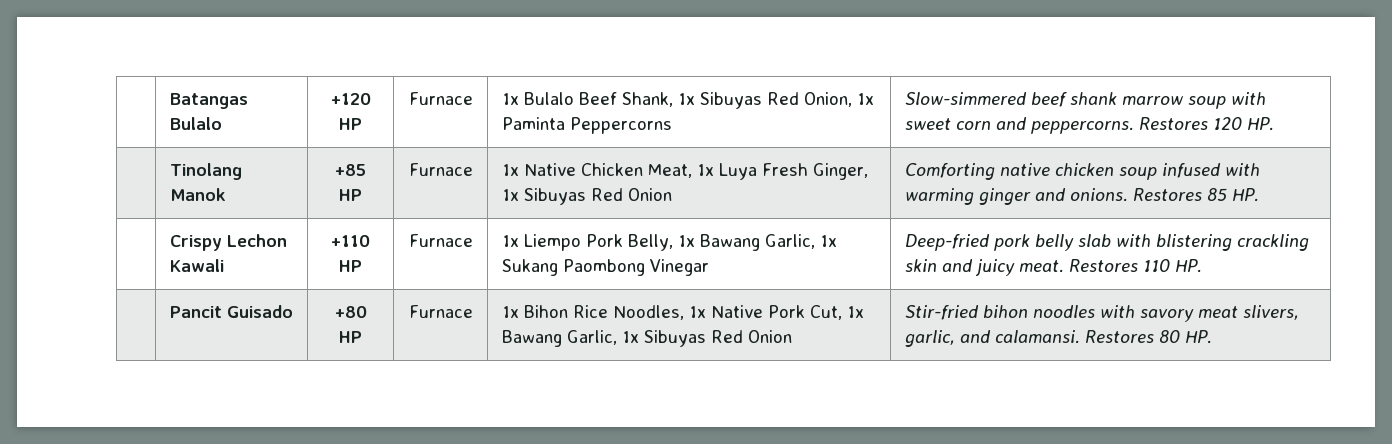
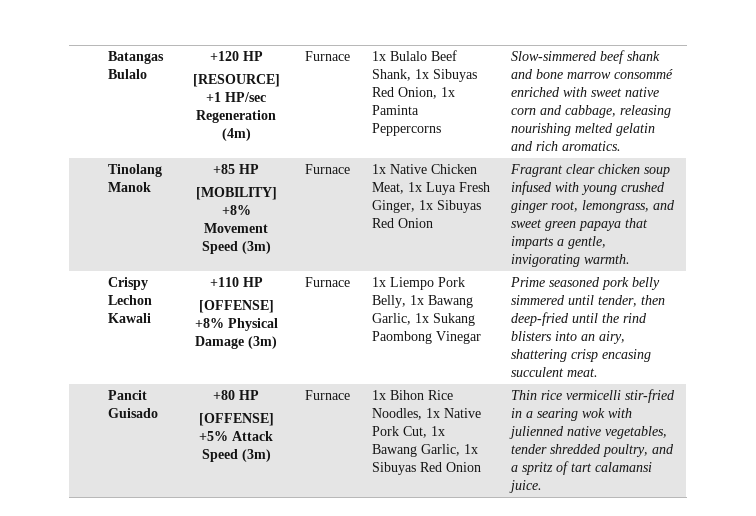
(362, 124) none -> [192,74,280,87] [206,92,266,102] [196,110,276,123] [221,128,251,141] // [RESOURCE] +1 HP/sec Regeneration (4m)
[1121,96,1226,109] marrow soup -> [510,69,673,79] [510,87,560,97] and bone marrow consommé enriched
(951, 124) none -> [624,87,659,97] native
[1030,117,1274,134] peppercorns. Restores 120 HP. -> [564,105,671,118] [510,123,655,136] [510,141,621,151] cabbage, releasing nourishing melted gelatin and rich aromatics.
(362, 195) none -> [195,187,277,200] [221,205,251,215] [204,223,268,233] [201,241,271,254] // [MOBILITY] +8% Movement Speed (3m)
[904,163,1050,180] Comforting native -> [509,164,595,177] Fragrant clear
[904,188,1259,205] warming ginger and onions. Restores 85 HP. -> [580,182,665,195] [510,200,675,213] [510,218,648,231] [510,236,606,249] [510,254,630,267] young crushed ginger root, lemongrass, and sweet green papaya that imparts a gentle, invigorating warmth.
(362, 266) none -> [198,300,274,313] [194,318,278,331] [195,336,277,349] // [OFFENSE] +8% Physical Damage (3m)
[904,234,1309,251] [904,259,1202,276] Deep-fried pork belly slab with blistering crackling skin and juicy meat. Restores 110 HP. -> [509,277,660,290] [510,295,665,307] [510,312,647,326] [510,331,625,344] [510,349,651,362] [510,367,598,377] Prime seasoned pork belly simmered until tender, then deep-fried until the rind blisters into an airy, shattering crisp encasing succulent meat.
(362, 337) none -> [198,413,274,426] [199,431,273,441] [201,449,271,462] // [OFFENSE] +5% Attack Speed (3m)
[904,305,1299,322] [904,330,1212,347] Stir-fried bihon noodles with savory meat slivers, garlic, and calamansi. Restores 80 HP. -> [510,389,675,403] [510,408,632,421] [508,426,667,439] [510,444,674,457] [510,461,652,475] [508,480,542,493] Thin rice vermicelli stir-fried in a searing wok with julienned native vegetables, tender shredded poultry, and a spritz of tart calamansi juice.

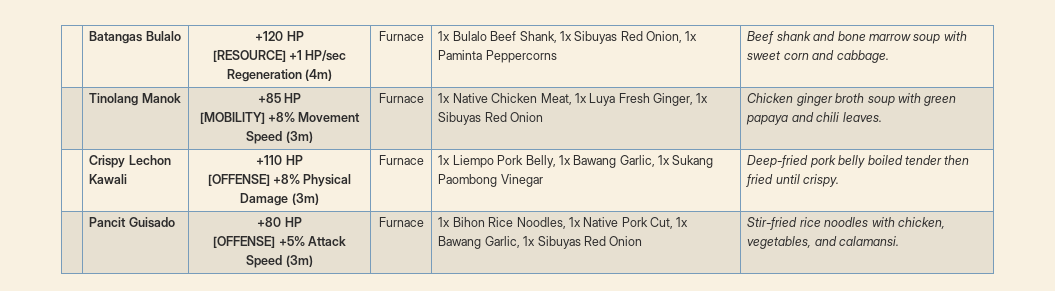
[510,50,625,64] Slow-simmered beef -> [747,31,775,44] Beef
[613,69,673,79] [510,87,560,97] consommé enriched -> [913,34,941,44] soup
[624,87,659,97] native -> (782, 55) none
[564,105,671,118] [510,123,655,136] [510,141,621,151] cabbage, releasing nourishing melted gelatin and rich aromatics. -> [836,50,889,63] cabbage.
[509,164,670,177] [510,181,665,195] [510,200,675,213] [510,218,648,231] [510,236,606,249] [510,254,630,267] Fragrant clear chicken soup infused with young crushed ginger root, lemongrass, and sweet green papaya that imparts a gentle, invigorating warmth. -> [747,93,957,106] [746,112,882,125] Chicken ginger broth soup with green papaya and chili leaves.
[509,277,660,290] [510,295,665,307] [510,312,647,326] [510,331,625,344] [510,349,651,362] [510,367,598,377] Prime seasoned pork belly simmered until tender, then deep-fried until the rind blisters into an airy, shattering crisp encasing succulent meat. -> [747,155,970,168] [746,174,840,187] Deep-fried pork belly boiled tender then fried until crispy.
[510,389,675,403] [510,408,632,421] [508,426,667,439] [510,444,674,457] [510,461,652,475] [508,480,542,493] Thin rice vermicelli stir-fried in a searing wok with julienned native vegetables, tender shredded poultry, and a spritz of tart calamansi juice. -> [747,217,945,230] [747,236,900,249] Stir-fried rice noodles with chicken, vegetables, and calamansi.

